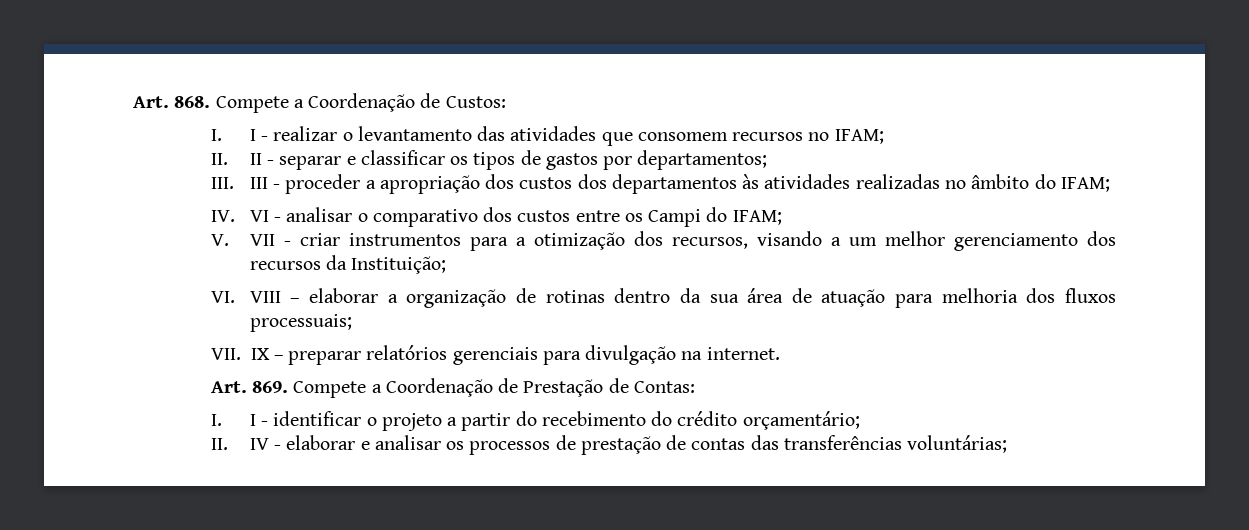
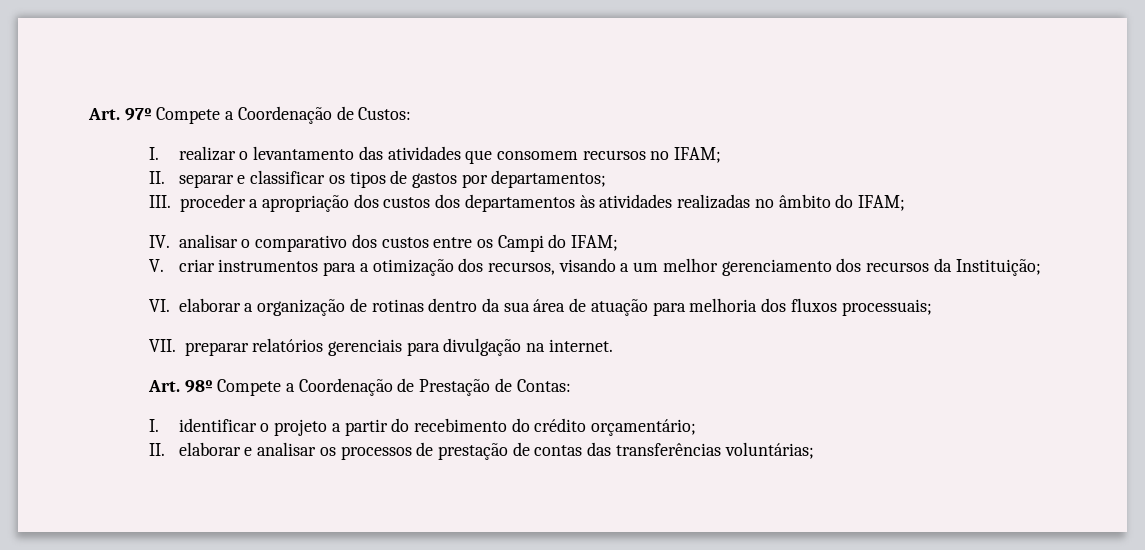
[133,96,211,108] Art. 868. -> [88,108,152,121] Art. 97º
[249,129,269,141] I - -> (159, 153) none
[249,153,275,165] II - -> (165, 177) none
[249,177,281,189] III - -> (171, 201) none
[249,210,282,222] VI - -> (170, 241) none
[249,234,291,246] VII - -> (164, 265) none
[249,291,300,303] VIII – -> (170, 305) none
[250,348,283,360] IX – -> (176, 345) none
[252,381,289,393] 869. -> [184,380,213,393] 98º
[249,414,269,426] I - -> (159, 425) none
[249,438,282,450] IV - -> (165, 449) none

